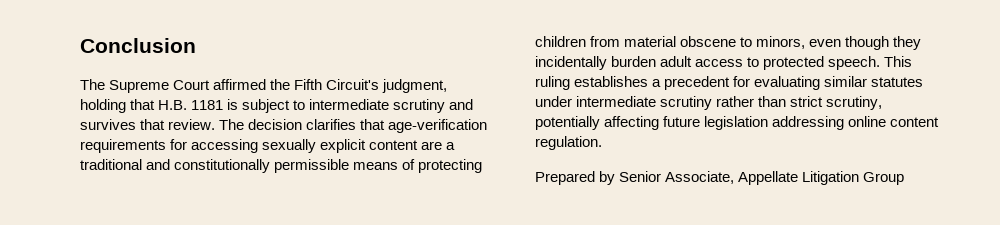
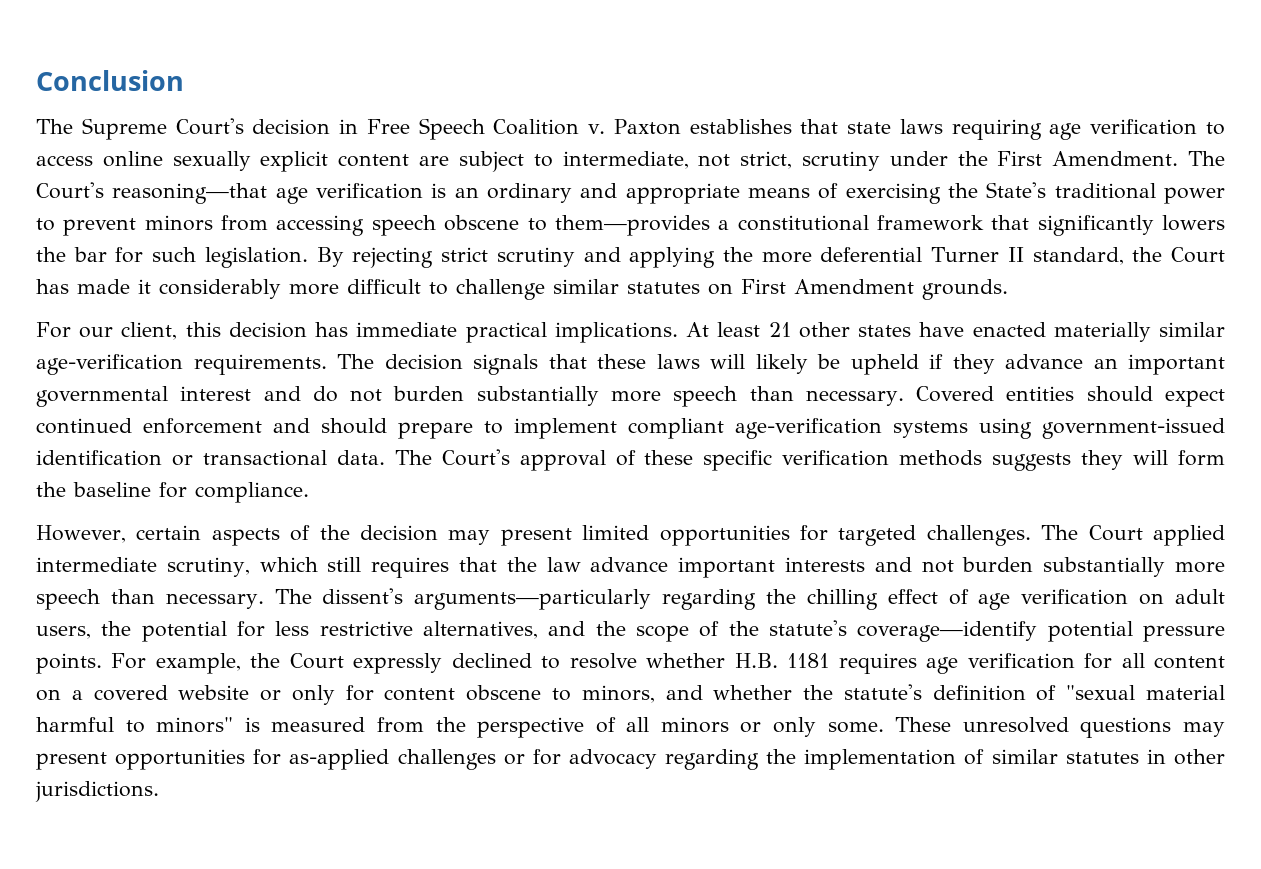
[173,79,448,93] [80,99,474,113] [80,119,488,133] [80,139,456,153] [80,159,483,173] [535,36,922,50] [535,56,913,70] [535,76,924,90] [535,96,883,110] [535,116,940,130] [535,136,602,150] [535,171,905,185] Court affirmed the Fifth Circuit's judgment, holding that H.B. 1181 is subject to intermediate scrutiny and survives that review. The decision clarifies that age-verification requirements for accessing sexually explicit content are a traditional and constitutionally permissible means of protecting children from material obscene to minors, even though they incidentally burden adult access to protected speech. This ruling establishes a precedent for evaluating similar statutes under intermediate scrutiny rather than strict scrutiny, potentially affecting future legislation addressing online content regulation. // Prepared by Senior Associate, Appellate Litigation Group -> [175,118,1226,140] [36,151,1225,172] [36,182,1226,204] [36,215,1226,236] [36,247,1226,268] [36,279,1008,300] [36,322,1226,343] [36,354,1225,375] [36,386,1225,407] [36,418,1225,439] [36,449,1225,471] [36,482,309,503] [36,525,1225,546] [36,557,1226,578] [36,588,1225,610] [36,620,1226,642] [36,653,1226,674] [36,684,1226,705] [36,717,1225,738] [36,749,1226,770] [35,781,159,802] Court's decision in Free Speech Coalition v. Paxton establishes that state laws requiring age verification to access online sexually explicit content are subject to intermediate, not strict, scrutiny under the First Amendment. The Court's reasoning—that age verification is an ordinary and appropriate means of exercising the State's traditional power to prevent minors from accessing speech obscene to them—provides a constitutional framework that significantly lowers the bar for such legislation. By rejecting strict scrutiny and applying the more deferential Turner II standard, the Court has made it considerably more difficult to challenge similar statutes on First Amendment grounds. // For our client, this decision has immediate practical implications. At least 21 other states have enacted materially similar age-verification requirements. The decision signals that these laws will likely be upheld if they advance an important governmental interest and do not burden substantially more speech than necessary. Covered entities should expect continued enforcement and should prepare to implement compliant age-verification systems using government-issued identification or transactional data. The Court's approval of these specific verification methods suggests they will form the baseline for compliance. // However, certain aspects of the decision may present limited opportunities for targeted challenges. The Court applied intermediate scrutiny, which still requires that the law advance important interests and not burden substantially more speech than necessary. The dissent's arguments—particularly regarding the chilling effect of age verification on adult users, the potential for less restrictive alternatives, and the scope of the statute's coverage—identify potential pressure points. For example, the Court expressly declined to resolve whether H.B. 1181 requires age verification for all content on a covered website or only for content obscene to minors, and whether the statute's definition of "sexual material harmful to minors" is measured from the perspective of all minors or only some. These unresolved questions may present opportunities for as-applied challenges or for advocacy regarding the implementation of similar statutes in other jurisdictions.

